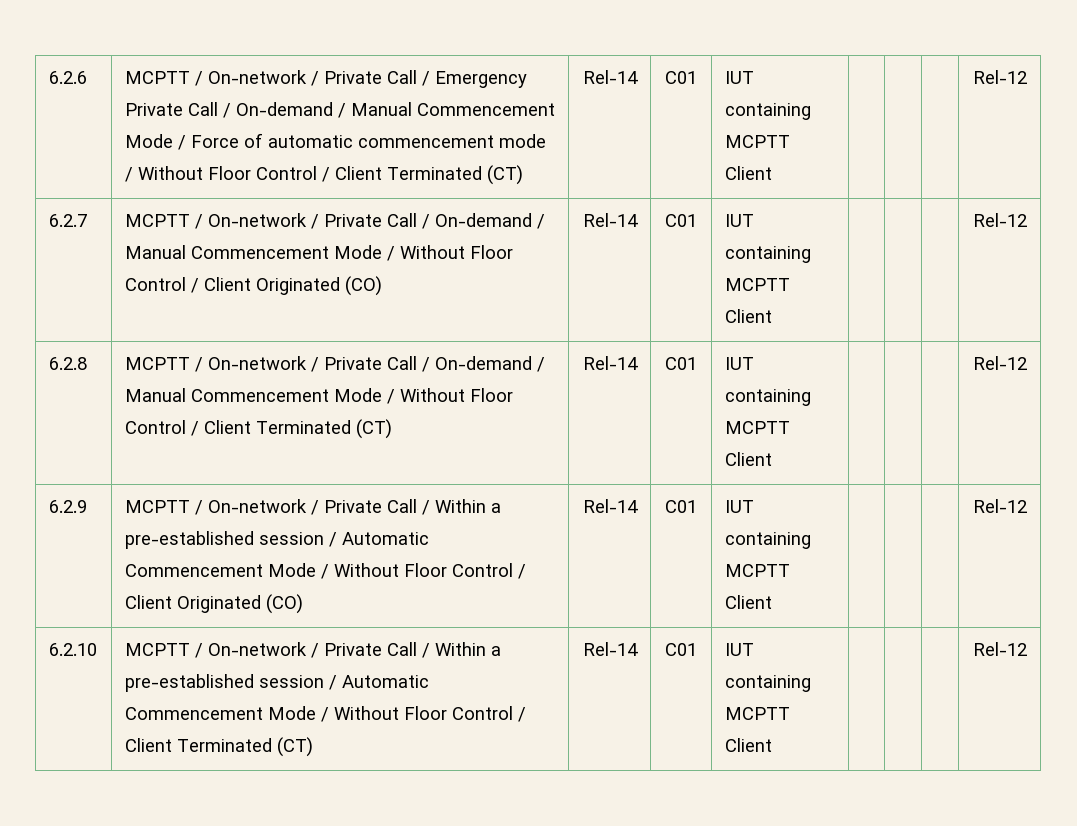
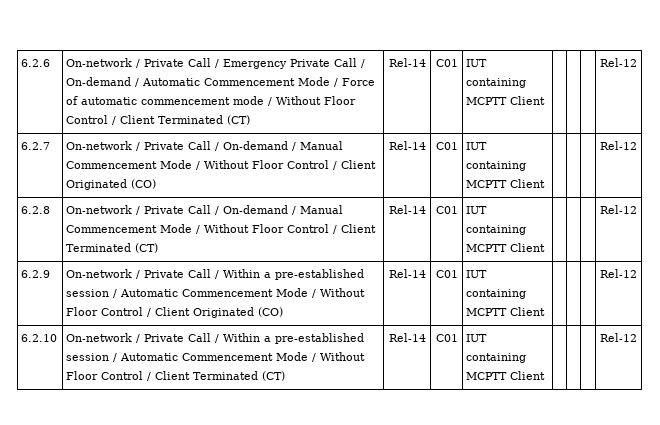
[124,71,203,86] MCPTT / -> (51, 63) none
[350,102,412,116] Manual -> [142,78,201,86] Automatic
[124,214,203,229] MCPTT / -> (51, 146) none
[124,357,203,372] MCPTT / -> (51, 210) none
[124,500,203,515] MCPTT / -> (51, 274) none
[124,643,203,658] MCPTT / -> (58, 338) none

